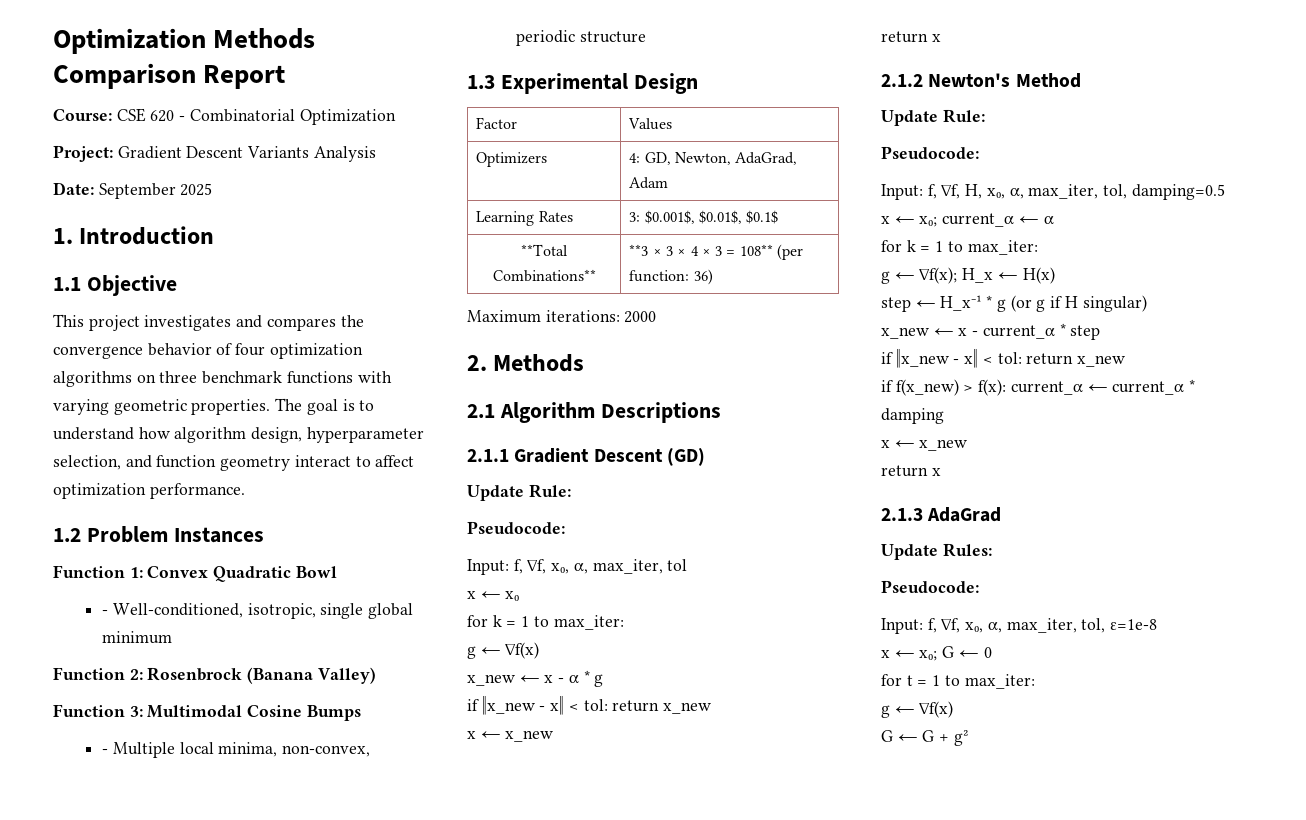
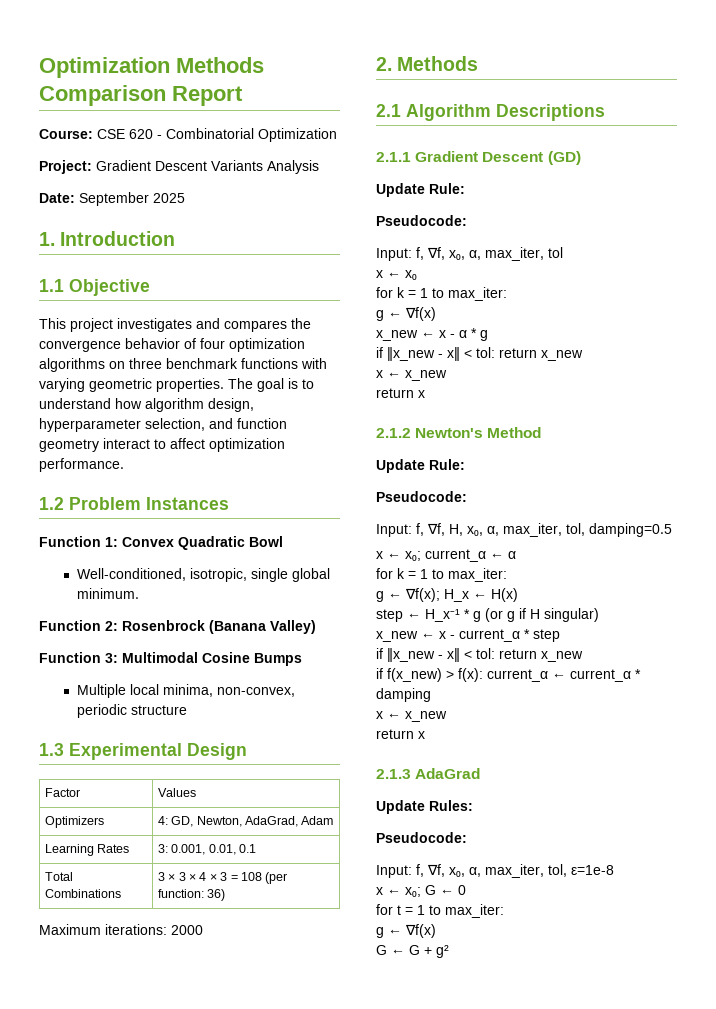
[102,610,109,615] - -> (283, 541) none
[102,631,173,644] minimum -> [76,588,139,599] minimum.
[102,749,109,754] - -> (302, 659) none
[644,210,779,224] [521,244,568,256] [492,269,596,282] [629,244,649,256] $0.001$, $0.01$, $0.1$ // **Total Combinations** | **3 -> [171,844,257,855] [44,872,73,881] [44,889,121,898] [157,872,165,881] 0.001, 0.01, 0.1 // Total Combinations | 3
[739,244,773,256] 108** -> [240,872,262,881] 108

